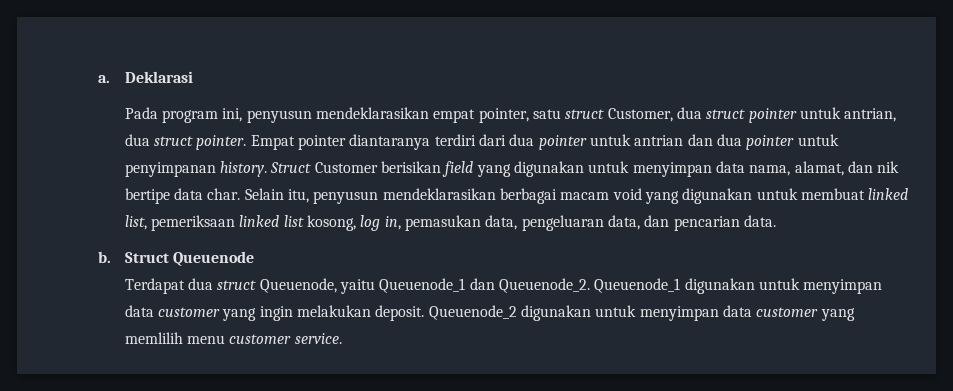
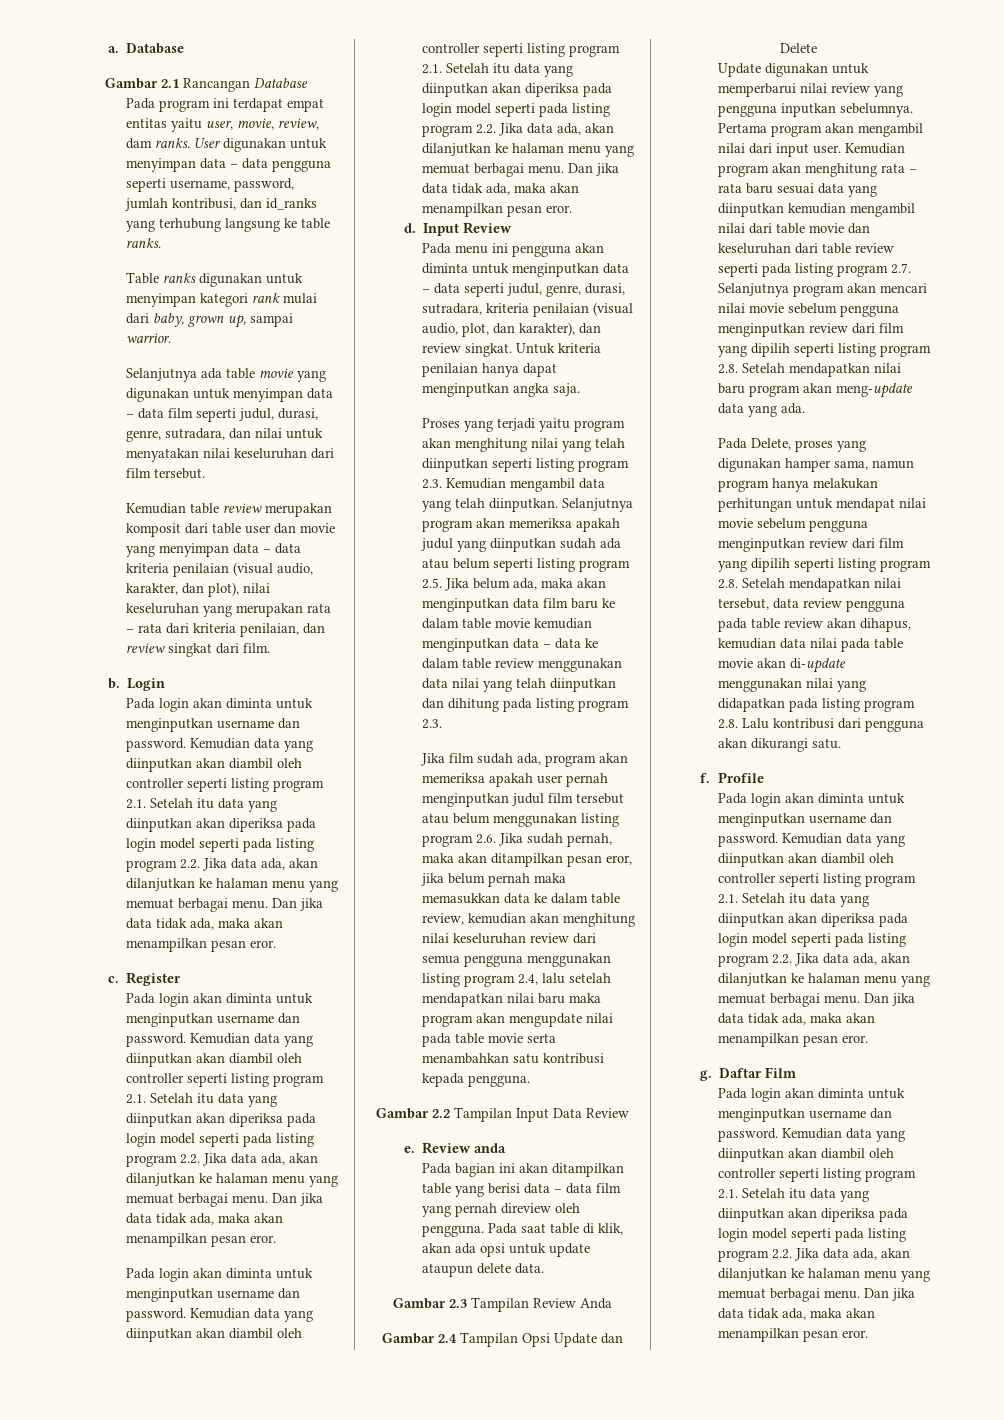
[124,71,193,83] [124,107,897,123] [124,134,839,150] [124,161,474,177] Deklarasi // Pada program ini, penyusun mendeklarasikan empat pointer, satu struct Customer, dua struct pointer untuk antrian, dua struct pointer. Empat pointer diantaranya terdiri dari dua pointer untuk antrian dan dua pointer untuk penyimpanan history. Struct Customer berisikan field -> [126,43,185,54] [105,78,308,92] [125,98,324,112] [125,118,319,132] [125,138,327,152] [125,158,331,172] [125,178,294,192] [124,198,317,211] [125,218,330,232] [125,238,161,248] [125,272,303,287] [125,293,317,307] [125,313,293,328] [125,333,171,343] [125,368,294,382] Database // Gambar 2.1 Rancangan Database // Pada program ini terdapat empat entitas yaitu user, movie, review, dam ranks. User digunakan untuk menyimpan data – data pengguna seperti username, password, jumlah kontribusi, dan id_ranks yang terhubung langsung ke table ranks. // Table ranks digunakan untuk menyimpan kategori rank mulai dari baby, grown up, sampai warrior. // Selanjutnya ada table movie
[749,161,900,176] [124,188,909,204] [124,215,776,231] [97,251,255,266] [124,278,883,294] [124,305,855,321] [124,332,342,344] nama, alamat, dan nik bertipe data char. Selain itu, penyusun mendeklarasikan berbagai macam void yang digunakan untuk membuat linked list, pemeriksaan linked list kosong, log in, pemasukan data, pengeluaran data, dan pencarian data. // b. Struct Queuenode // Terdapat dua struct Queuenode, yaitu Queuenode_1 dan Queuenode_2. Queuenode_1 digunakan untuk menyimpan data customer yang ingin melakukan deposit. Queuenode_2 digunakan untuk menyimpan data customer yang memlilih menu customer service. -> [125,408,318,422] [125,428,323,442] [125,448,334,462] [125,468,205,479] [125,503,332,517] [125,523,335,537] [125,543,301,557] [125,562,313,577] [125,582,270,597] [125,603,331,617] [125,623,325,637] [125,643,270,657] [108,678,166,691] [125,698,313,712] [125,718,300,732] [125,738,313,752] [125,758,302,772] [125,778,324,792] [125,798,277,812] [125,818,316,832] [125,838,314,852] [125,858,318,872] [125,878,338,892] [125,898,323,912] [125,918,283,930] [125,938,276,952] [108,972,182,986] [125,993,313,1007] [125,1013,300,1027] [125,1033,313,1047] [125,1053,302,1067] [125,1073,324,1087] [125,1093,277,1107] [125,1113,316,1127] [125,1133,314,1147] [125,1153,318,1167] [125,1173,338,1187] [125,1193,323,1207] [125,1213,283,1225] [125,1233,276,1247] [125,1268,313,1282] [125,1288,300,1302] [125,1308,313,1322] [125,1328,302,1342] [421,43,620,57] [421,63,573,77] [421,83,612,97] [421,103,610,117] [421,123,614,137] [421,143,634,157] [421,163,619,177] [421,183,579,195] [421,203,572,217] [404,222,513,236] [421,243,604,257] [421,263,629,277] [421,283,625,297] [421,302,633,317] [421,322,601,337] [421,343,601,357] [421,363,557,377] [421,383,580,397] [421,418,625,432] [421,438,625,452] [421,458,629,472] [421,478,605,492] [421,498,633,512] [421,518,620,532] [420,538,621,552] [421,558,630,572] [421,578,606,591] [421,598,615,612] [421,618,592,629] [421,638,598,652] [421,658,622,672] [421,678,616,692] [421,698,629,712] [421,719,442,729] [420,753,628,767] [421,773,608,787] [421,793,624,807] [421,813,619,827] [421,833,612,847] [421,853,632,867] [420,873,566,887] [421,893,620,904] [421,913,635,927] [421,933,596,944] [421,953,611,967] [421,973,611,987] [421,993,601,1007] [421,1013,613,1027] [421,1033,556,1047] [421,1053,604,1064] [421,1073,530,1087] [375,1107,629,1122] [404,1142,507,1154] [421,1163,624,1177] [421,1183,621,1197] [421,1203,580,1217] [421,1223,623,1237] [421,1243,590,1257] [421,1263,544,1277] [392,1297,612,1312] [381,1332,623,1347] [779,43,817,53] [717,63,869,77] [717,83,903,97] [717,103,913,117] [717,123,923,137] [717,143,905,157] [717,163,917,177] [717,183,877,197] [717,203,915,217] [717,223,870,234] [717,243,894,254] [717,263,911,277] [717,283,927,297] [717,303,899,317] [717,323,904,337] [717,343,931,357] [717,363,901,377] [717,383,913,398] [717,403,805,417] [717,438,866,452] [717,458,914,472] [717,478,878,492] [717,498,926,512] [717,518,868,532] [717,538,904,552] [717,558,931,572] [717,578,901,592] [717,598,905,612] [717,618,911,632] [717,638,903,652] [717,658,846,673] [717,678,866,692] [717,698,915,712] [717,718,924,732] [717,738,841,752] [700,772,764,783] [717,793,905,807] [717,813,892,827] [717,833,905,847] [717,853,894,867] [717,873,916,887] [717,893,869,907] [717,913,908,927] [717,933,906,947] [717,953,910,967] [717,973,930,987] [717,993,915,1007] [717,1013,875,1025] [717,1033,868,1047] [700,1067,797,1081] [717,1088,905,1102] [717,1108,892,1122] [717,1128,905,1142] [717,1148,894,1162] [717,1168,916,1182] [717,1188,869,1202] [717,1208,908,1222] [717,1228,906,1242] [717,1248,910,1262] [717,1268,930,1282] [717,1288,915,1302] [717,1308,875,1320] [717,1328,868,1342] – data film seperti judul, durasi, genre, sutradara, dan nilai untuk menyatakan nilai keseluruhan dari film tersebut. // Kemudian table review merupakan komposit dari table user dan movie yang menyimpan data – data kriteria penilaian (visual audio, karakter, dan plot), nilai keseluruhan yang merupakan rata – rata dari kriteria penilaian, dan review singkat dari film. // b. Login // Pada login akan diminta untuk menginputkan username dan password. Kemudian data yang diinputkan akan diambil oleh controller seperti listing program 2.1. Setelah itu data yang diinputkan akan diperiksa pada login model seperti pada listing program 2.2. Jika data ada, akan dilanjutkan ke halaman menu yang memuat berbagai menu. Dan jika data tidak ada, maka akan menampilkan pesan eror. // c. Register // Pada login akan diminta untuk menginputkan username dan password. Kemudian data yang diinputkan akan diambil oleh controller seperti listing program 2.1. Setelah itu data yang diinputkan akan diperiksa pada login model seperti pada listing program 2.2. Jika data ada, akan dilanjutkan ke halaman menu yang memuat berbagai menu. Dan jika data tidak ada, maka akan menampilkan pesan eror. // Pada login akan diminta untuk menginputkan username dan password. Kemudian data yang diinputkan akan diambil oleh controller seperti listing program 2.1. Setelah itu data yang diinputkan akan diperiksa pada login model seperti pada listing program 2.2. Jika data ada, akan dilanjutkan ke halaman menu yang memuat berbagai menu. Dan jika data tidak ada, maka akan menampilkan pesan eror. // d. Input Review // Pada menu ini pengguna akan diminta untuk menginputkan data – data seperti judul, genre, durasi, sutradara, kriteria penilaian (visual audio, plot, dan karakter), dan review singkat. Untuk kriteria penilaian hanya dapat menginputkan angka saja. // Proses yang terjadi yaitu program akan menghitung nilai yang telah diinputkan seperti listing program 2.3. Kemudian mengambil data yang telah diinputkan. Selanjutnya program akan memeriksa apakah judul yang diinputkan sudah ada atau belum seperti listing program 2.5. Jika belum ada, maka akan menginputkan data film baru ke dalam table movie kemudian menginputkan data – data ke dalam table review menggunakan data nilai yang telah diinputkan dan dihitung pada listing program 2.3. // Jika film sudah ada, program akan memeriksa apakah user pernah menginputkan judul film tersebut atau belum menggunakan listing program 2.6. Jika sudah pernah, maka akan ditampilkan pesan eror, jika belum pernah maka memasukkan data ke dalam table review, kemudian akan menghitung nilai keseluruhan review dari semua pengguna menggunakan listing program 2.4, lalu setelah mendapatkan nilai baru maka program akan mengupdate nilai pada table movie serta menambahkan satu kontribusi kepada pengguna. // Gambar 2.2 Tampilan Input Data Review // e. Review anda // Pada bagian ini akan ditampilkan table yang berisi data – data film yang pernah direview oleh pengguna. Pada saat table di klik, akan ada opsi untuk update ataupun delete data. // Gambar 2.3 Tampilan Review Anda // Gambar 2.4 Tampilan Opsi Update dan Delete // Update digunakan untuk memperbarui nilai review yang pengguna inputkan sebelumnya. Pertama program akan mengambil nilai dari input user. Kemudian program akan menghitung rata – rata baru sesuai data yang diinputkan kemudian mengambil nilai dari table movie dan keseluruhan dari table review seperti pada listing program 2.7. Selanjutnya program akan mencari nilai movie sebelum pengguna menginputkan review dari film yang dipilih seperti listing program 2.8. Setelah mendapatkan nilai baru program akan meng-update data yang ada. // Pada Delete, proses yang digunakan hamper sama, namun program hanya melakukan perhitungan untuk mendapat nilai movie sebelum pengguna menginputkan review dari film yang dipilih seperti listing program 2.8. Setelah mendapatkan nilai tersebut, data review pengguna pada table review akan dihapus, kemudian data nilai pada table movie akan di-update menggunakan nilai yang didapatkan pada listing program 2.8. Lalu kontribusi dari pengguna akan dikurangi satu. // f. Profile // Pada login akan diminta untuk menginputkan username dan password. Kemudian data yang diinputkan akan diambil oleh controller seperti listing program 2.1. Setelah itu data yang diinputkan akan diperiksa pada login model seperti pada listing program 2.2. Jika data ada, akan dilanjutkan ke halaman menu yang memuat berbagai menu. Dan jika data tidak ada, maka akan menampilkan pesan eror. // g. Daftar Film // Pada login akan diminta untuk menginputkan username dan password. Kemudian data yang diinputkan akan diambil oleh controller seperti listing program 2.1. Setelah itu data yang diinputkan akan diperiksa pada login model seperti pada listing program 2.2. Jika data ada, akan dilanjutkan ke halaman menu yang memuat berbagai menu. Dan jika data tidak ada, maka akan menampilkan pesan eror.

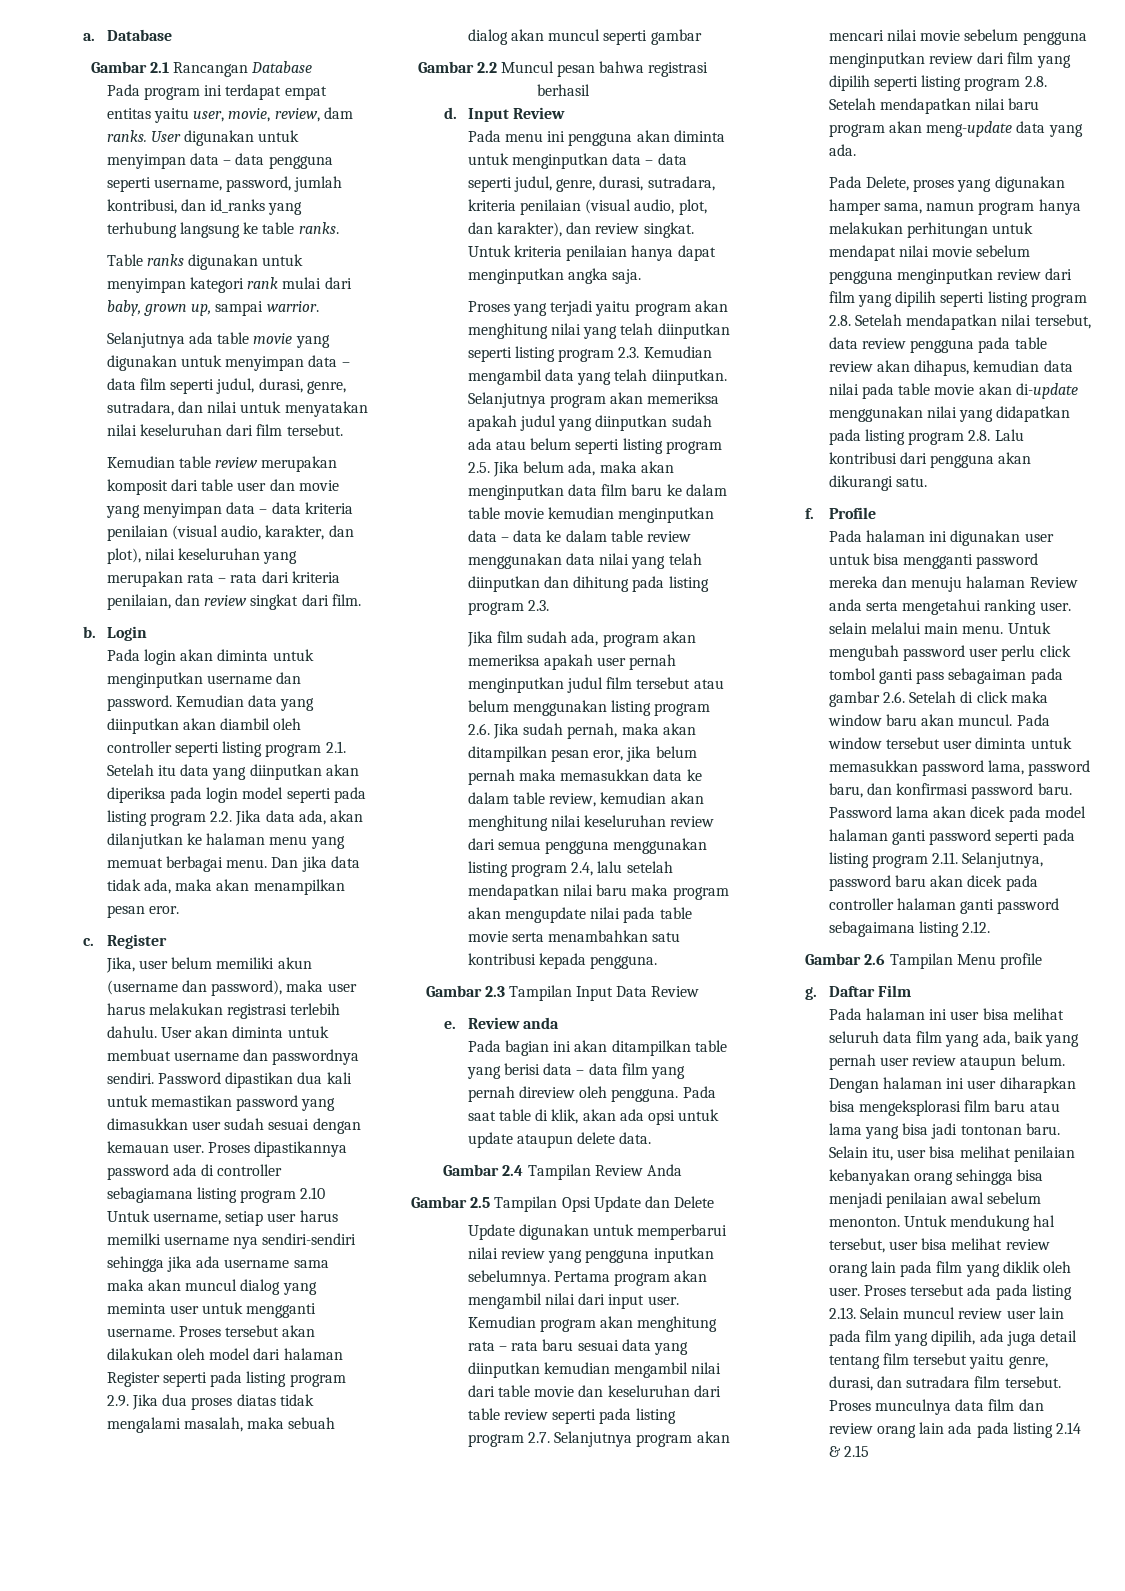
[125,993,313,1007] [125,1013,300,1027] [125,1033,313,1047] [125,1053,302,1067] [125,1073,324,1087] [125,1093,277,1107] [125,1113,316,1127] [125,1133,314,1147] [125,1153,318,1167] [125,1173,338,1187] [125,1193,323,1207] [125,1213,283,1225] [125,1233,276,1247] [125,1268,313,1282] [125,1288,300,1302] [125,1308,313,1322] [125,1328,302,1342] [421,43,620,57] [421,63,573,77] [421,83,612,97] [421,103,610,117] [421,123,614,137] [421,143,634,157] [421,163,619,177] [421,183,579,195] [421,203,572,217] Pada login akan diminta untuk menginputkan username dan password. Kemudian data yang diinputkan akan diambil oleh controller seperti listing program 2.1. Setelah itu data yang diinputkan akan diperiksa pada login model seperti pada listing program 2.2. Jika data ada, akan dilanjutkan ke halaman menu yang memuat berbagai menu. Dan jika data tidak ada, maka akan menampilkan pesan eror. // Pada login akan diminta untuk menginputkan username dan password. Kemudian data yang diinputkan akan diambil oleh controller seperti listing program 2.1. Setelah itu data yang diinputkan akan diperiksa pada login model seperti pada listing program 2.2. Jika data ada, akan dilanjutkan ke halaman menu yang memuat berbagai menu. Dan jika data tidak ada, maka akan menampilkan pesan eror. -> [105,957,312,973] [106,980,357,996] [106,1003,341,1019] [106,1026,329,1038] [106,1049,360,1065] [106,1072,352,1088] [106,1095,336,1111] [106,1118,361,1134] [106,1141,348,1157] [106,1164,283,1180] [106,1187,326,1203] [106,1210,338,1226] [106,1233,357,1249] [106,1256,329,1272] [106,1279,317,1295] [106,1302,317,1318] [106,1325,316,1337] [106,1348,343,1360] [106,1371,346,1387] [106,1394,314,1410] [106,1417,336,1433] [467,29,702,45] [417,61,709,77] [536,84,590,96] Jika, user belum memiliki akun (username dan password), maka user harus melakukan registrasi terlebih dahulu. User akan diminta untuk membuat username dan passwordnya sendiri. Password dipastikan dua kali untuk memastikan password yang dimasukkan user sudah sesuai dengan kemauan user. Proses dipastikannya password ada di controller sebagiamana listing program 2.10 Untuk username, setiap user harus memilki username nya sendiri-sendiri sehingga jika ada username sama maka akan muncul dialog yang meminta user untuk mengganti username. Proses tersebut akan dilakukan oleh model dari halaman Register seperti pada listing program 2.9. Jika dua proses diatas tidak mengalami masalah, maka sebuah dialog akan muncul seperti gambar // Gambar 2.2 Muncul pesan bahwa registrasi berhasil
[431,1109,450,1118] 2.2 -> [484,986,505,997] 2.3
[448,1299,467,1308] 2.3 -> [502,1165,524,1176] 2.4
[437,1334,457,1343] 2.4 -> [470,1197,491,1208] 2.5
[750,793,905,807] [717,813,892,827] [717,833,905,847] [717,853,894,867] [717,873,916,887] [717,893,869,907] [717,913,908,927] [717,933,906,947] [717,953,910,967] [717,973,930,987] [717,993,915,1007] [717,1013,875,1025] [717,1033,868,1047] [700,1067,797,1081] [717,1088,905,1102] [717,1108,892,1122] [717,1128,905,1142] [717,1148,894,1162] [717,1168,916,1182] [717,1188,869,1202] [717,1208,908,1222] [717,1228,906,1242] [717,1248,910,1262] [717,1268,930,1282] [717,1288,915,1302] [717,1308,875,1320] [717,1328,868,1342] login akan diminta untuk menginputkan username dan password. Kemudian data yang diinputkan akan diambil oleh controller seperti listing program 2.1. Setelah itu data yang diinputkan akan diperiksa pada login model seperti pada listing program 2.2. Jika data ada, akan dilanjutkan ke halaman menu yang memuat berbagai menu. Dan jika data tidak ada, maka akan menampilkan pesan eror. // g. Daftar Film // Pada login akan diminta untuk menginputkan username dan password. Kemudian data yang diinputkan akan diambil oleh controller seperti listing program 2.1. Setelah itu data yang diinputkan akan diperiksa pada login model seperti pada listing program 2.2. Jika data ada, akan dilanjutkan ke halaman menu yang memuat berbagai menu. Dan jika data tidak ada, maka akan menampilkan pesan eror. -> [865,530,1054,546] [828,553,1039,569] [828,576,1078,592] [828,599,1071,615] [828,622,1051,634] [828,645,1071,661] [828,668,1063,684] [828,691,1048,707] [827,714,1050,726] [827,737,1072,749] [828,760,1091,776] [828,783,1072,799] [828,806,1086,822] [828,829,1075,845] [828,852,1044,868] [828,875,1038,891] [828,898,1060,914] [828,921,991,937] [805,953,1042,969] [804,985,911,1000] [828,1008,1064,1020] [828,1031,1079,1047] [828,1054,1065,1070] [828,1077,1076,1093] [828,1100,1060,1116] [828,1123,1060,1139] [828,1146,1075,1162] [828,1169,1044,1185] [828,1192,1042,1208] [828,1215,1056,1231] [828,1238,1050,1253] [828,1261,1071,1277] [828,1284,1072,1300] [828,1307,1064,1319] [828,1330,1077,1346] [828,1353,1048,1369] [828,1376,1061,1391] [828,1399,1044,1415] [828,1422,1081,1438] [828,1445,869,1457] halaman ini digunakan user untuk bisa mengganti password mereka dan menuju halaman Review anda serta mengetahui ranking user. selain melalui main menu. Untuk mengubah password user perlu click tombol ganti pass sebagaiman pada gambar 2.6. Setelah di click maka window baru akan muncul. Pada window tersebut user diminta untuk memasukkan password lama, password baru, dan konfirmasi password baru. Password lama akan dicek pada model halaman ganti password seperti pada listing program 2.11. Selanjutnya, password baru akan dicek pada controller halaman ganti password sebagaimana listing 2.12. // Gambar 2.6 Tampilan Menu profile // g. Daftar Film // Pada halaman ini user bisa melihat seluruh data film yang ada, baik yang pernah user review ataupun belum. Dengan halaman ini user diharapkan bisa mengeksplorasi film baru atau lama yang bisa jadi tontonan baru. Selain itu, user bisa melihat penilaian kebanyakan orang sehingga bisa menjadi penilaian awal sebelum menonton. Untuk mendukung hal tersebut, user bisa melihat review orang lain pada film yang diklik oleh user. Proses tersebut ada pada listing 2.13. Selain muncul review user lain pada film yang dipilih, ada juga detail tentang film tersebut yaitu genre, durasi, dan sutradara film tersebut. Proses munculnya data film dan review orang lain ada pada listing 2.14 & 2.15

